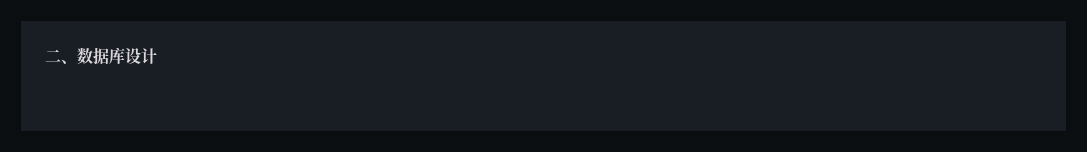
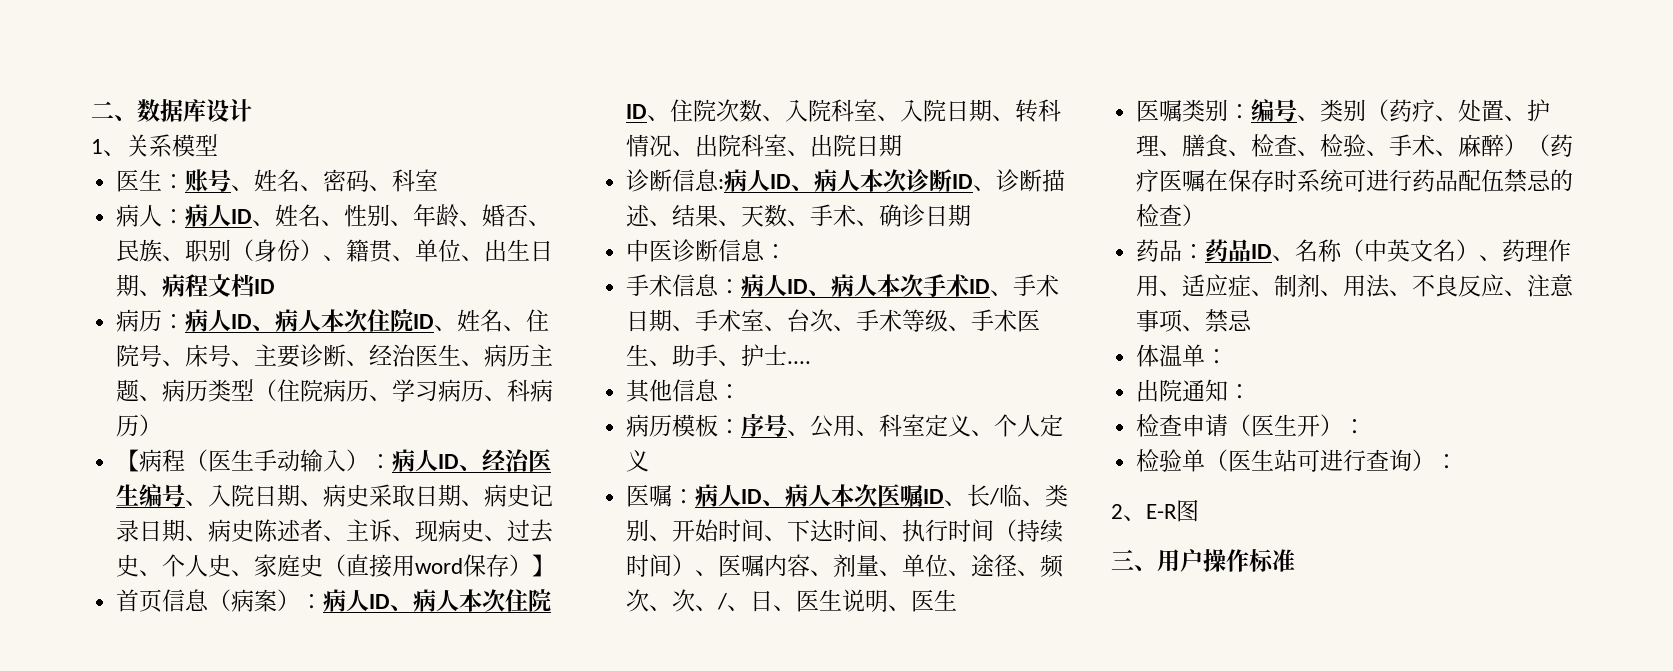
(157, 56) none -> [91,134,218,157] [116,169,439,192] [116,204,552,227] [116,239,554,263] [116,274,276,297] [116,309,550,332] [116,344,554,368] [116,379,554,402] [116,414,163,437] [116,449,552,472] [116,484,554,507] [116,519,554,543] [116,554,556,577] [116,589,552,612] [626,99,1062,123] [626,134,903,157] [626,168,1066,192] [626,204,972,227] [626,239,788,262] [626,274,1060,297] [626,309,1041,332] [626,344,812,367] [626,379,742,403] [626,414,1064,438] [626,449,650,472] [626,484,1069,507] [626,519,1064,543] [626,554,1065,578] [626,589,958,612] [1136,99,1551,122] [1136,134,1574,157] [1136,169,1574,192] [1136,204,1206,227] [1136,239,1572,262] [1136,274,1575,298] [1136,309,1253,333] [1136,344,1229,367] [1136,379,1252,402] [1136,414,1367,437] [1136,449,1459,472] [1111,499,1199,522] [1111,549,1295,572] // 1、关系模型 // 医生：账号、姓名、密码、科室 // 病人：病人ID、姓名、性别、年龄、婚否、民族、职别（身份）、籍贯、单位、出生日期、病程文档ID // 病历：病人ID、病人本次住院ID、姓名、住院号、床号、主要诊断、经治医生、病历主题、病历类型（住院病历、学习病历、科病历） // 【病程（医生手动输入）：病人ID、经治医生编号、入院日期、病史采取日期、病史记录日期、病史陈述者、主诉、现病史、过去史、个人史、家庭史（直接用word保存）】 // 首页信息（病案）：病人ID、病人本次住院ID、住院次数、入院科室、入院日期、转科情况、出院科室、出院日期 // 诊断信息:病人ID、病人本次诊断ID、诊断描述、结果、天数、手术、确诊日期 // 中医诊断信息： // 手术信息：病人ID、病人本次手术ID、手术日期、手术室、台次、手术等级、手术医生、助手、护士.... // 其他信息： // 病历模板：序号、公用、科室定义、个人定义 // 医嘱：病人ID、病人本次医嘱ID、长/临、类别、开始时间、下达时间、执行时间（持续时间）、医嘱内容、剂量、单位、途径、频次、次、/、日、医生说明、医生 // 医嘱类别：编号、类别（药疗、处置、护理、膳食、检查、检验、手术、麻醉）（药疗医嘱在保存时系统可进行药品配伍禁忌的检查） // 药品：药品ID、名称（中英文名）、药理作用、适应症、制剂、用法、不良反应、注意事项、禁忌 // 体温单： // 出院通知： // 检查申请（医生开）： // 检验单（医生站可进行查询）： // 2、E-R图 // 三、用户操作标准

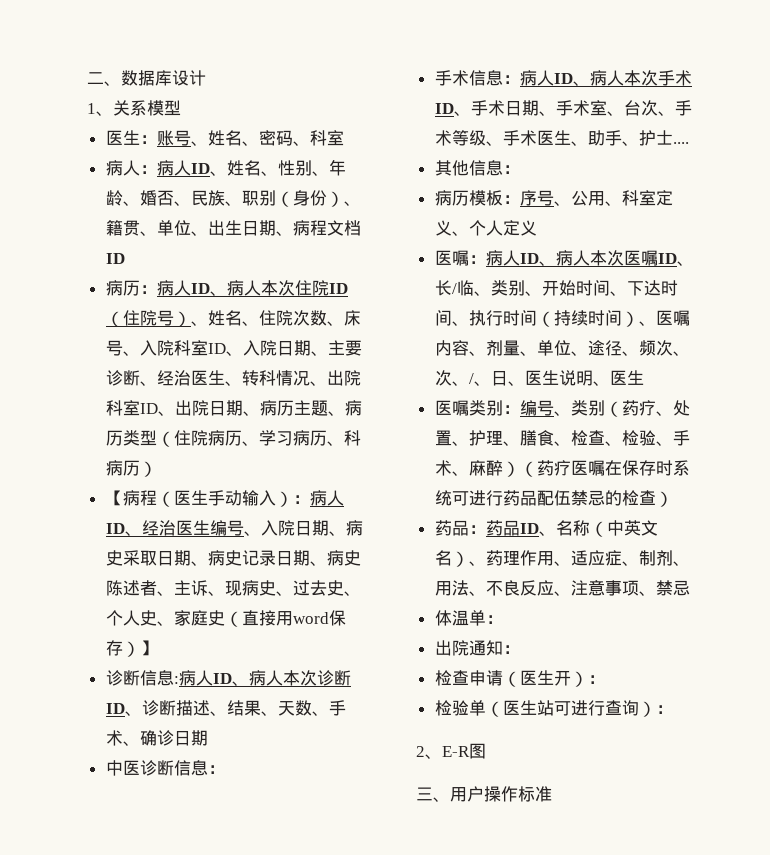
(435, 321) none -> [105,310,191,327] （住院号）
[139,344,163,367] 号 -> [292,310,327,326] 次数
(255, 363) none -> [139,340,328,356] 入院科室ID、入院日期、
(485, 363) none -> [241,370,361,386] [105,400,260,416] 转科情况、出院科室ID、出院日期、
[116,589,552,612] [626,99,1062,123] [626,134,903,157] // 首页信息（病案）：病人ID、病人本次住院ID、住院次数、入院科室、入院日期、转科情况、出院科室、出院日期 -> (157, 648) none

